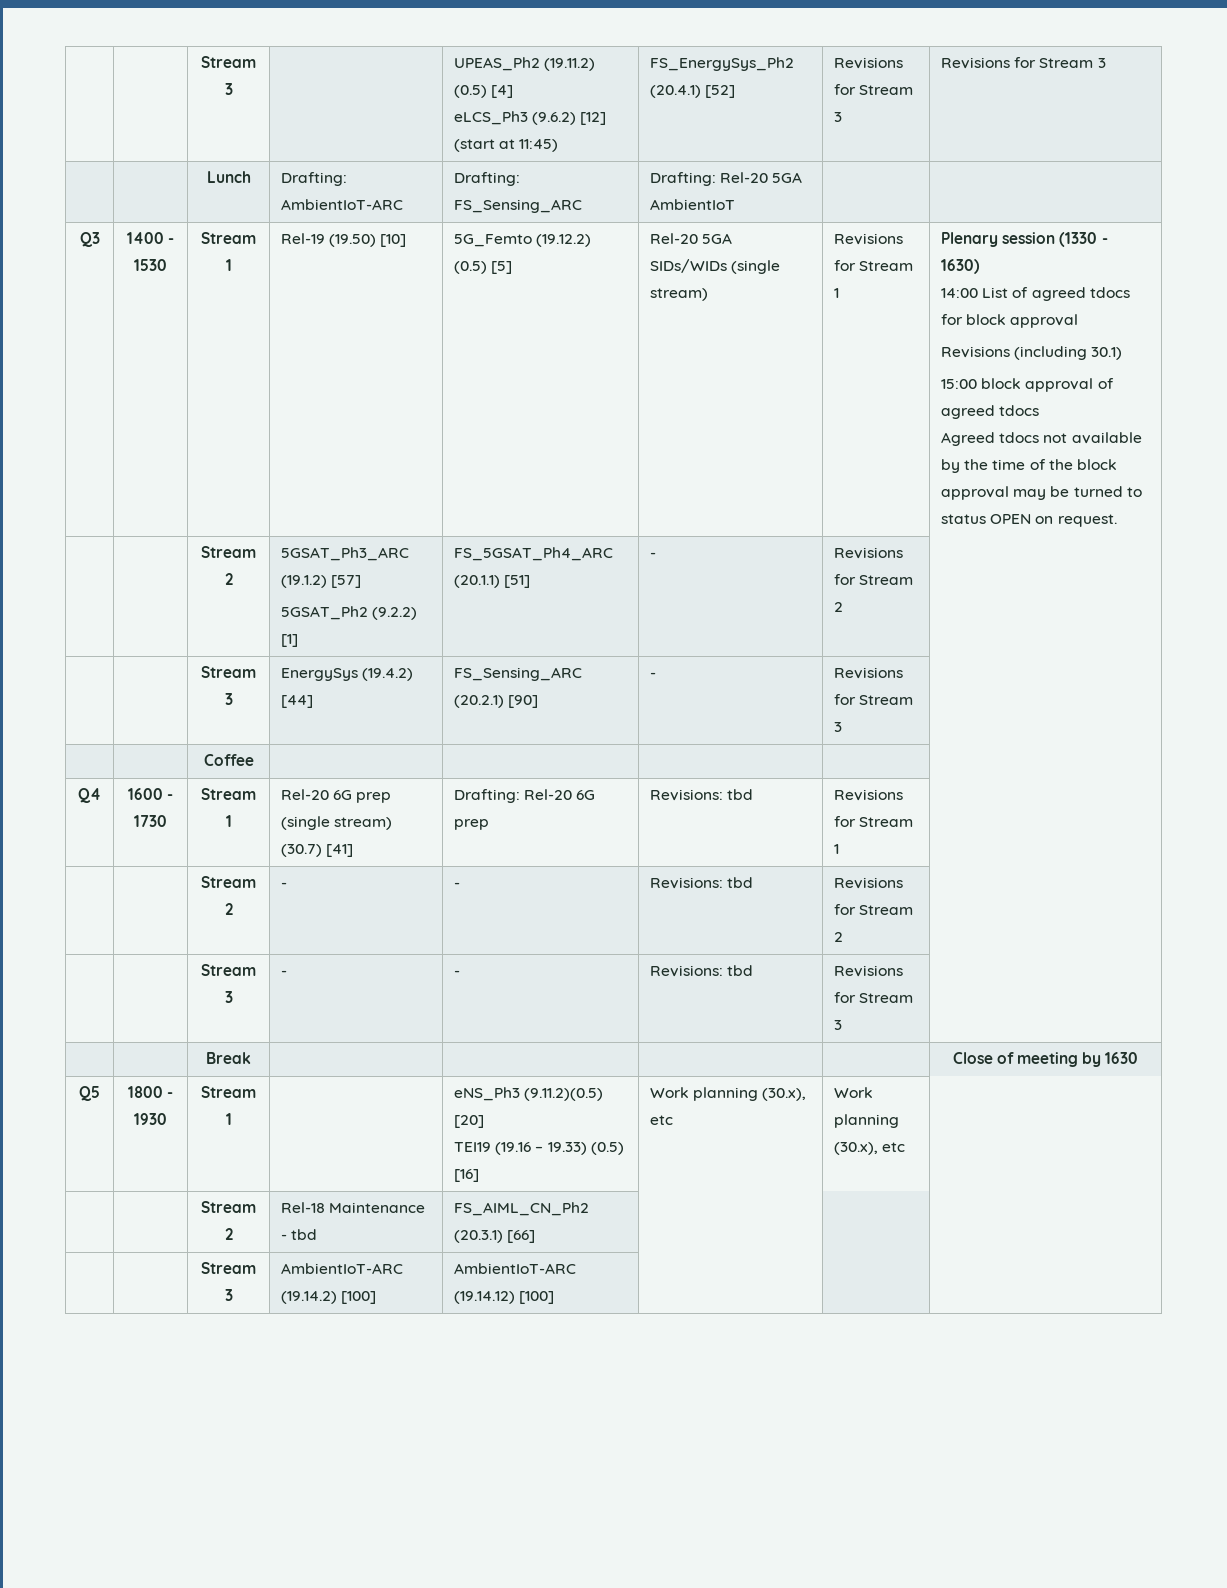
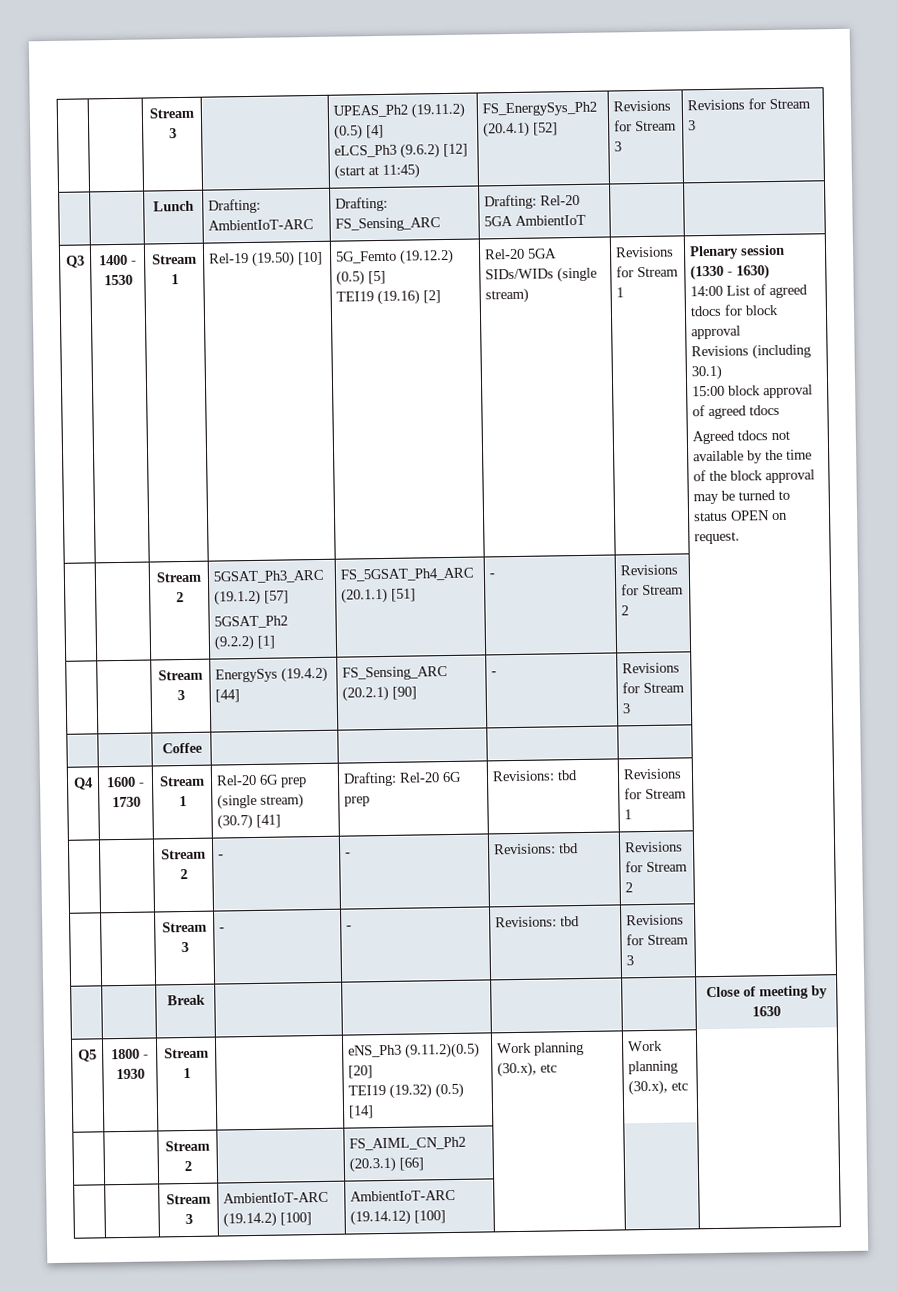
(513, 267) none -> [336,289,442,306] // TEI19 (19.16) [2]
[495,1142,624,1155] [454,1169,480,1182] (19.16 – 19.33) (0.5) [16] -> [389,1082,465,1099] [348,1105,375,1119] (19.32) (0.5) [14]
[281,1202,426,1213] [281,1229,318,1240] Rel-18 Maintenance - tbd -> (192, 1166) none

